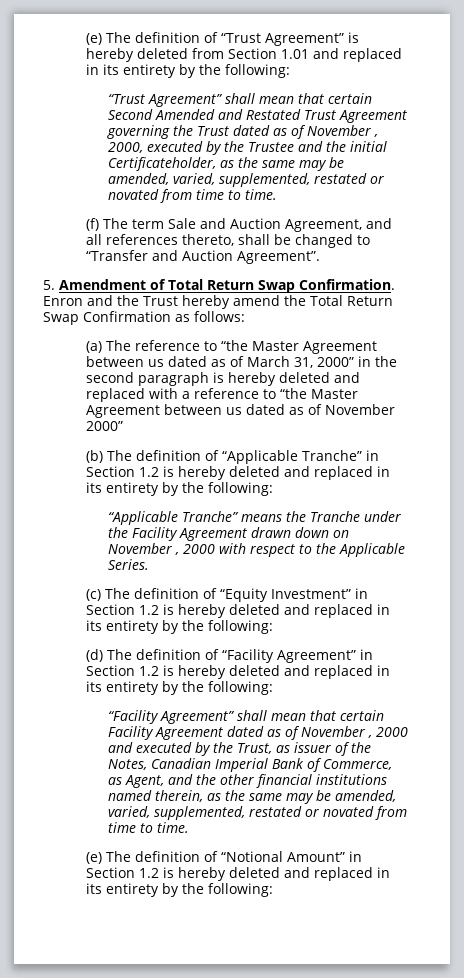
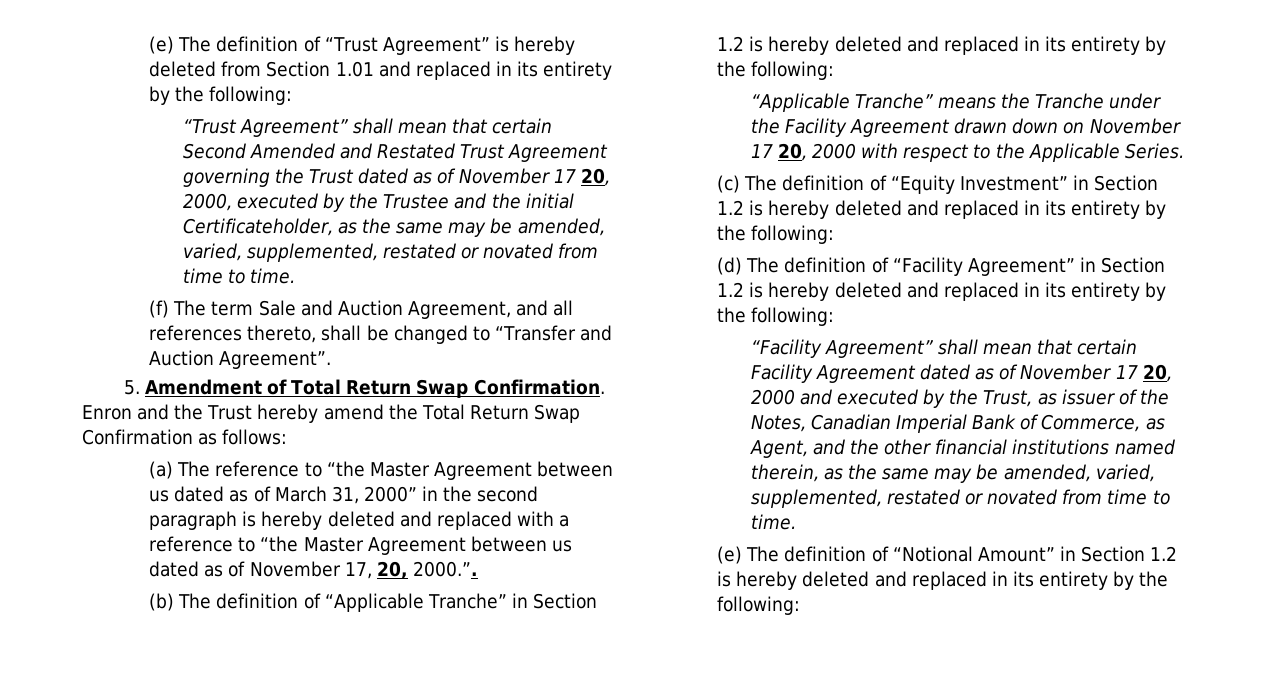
[373,134,378,137] , -> [553,168,610,186] 17 20,
[86,421,124,431] 2000” -> [344,561,478,579] 17, 20, 2000.”.
[174,552,179,555] , -> [750,143,807,161] 17 20,
[367,735,372,738] , -> [1115,364,1172,382] 17 20,

